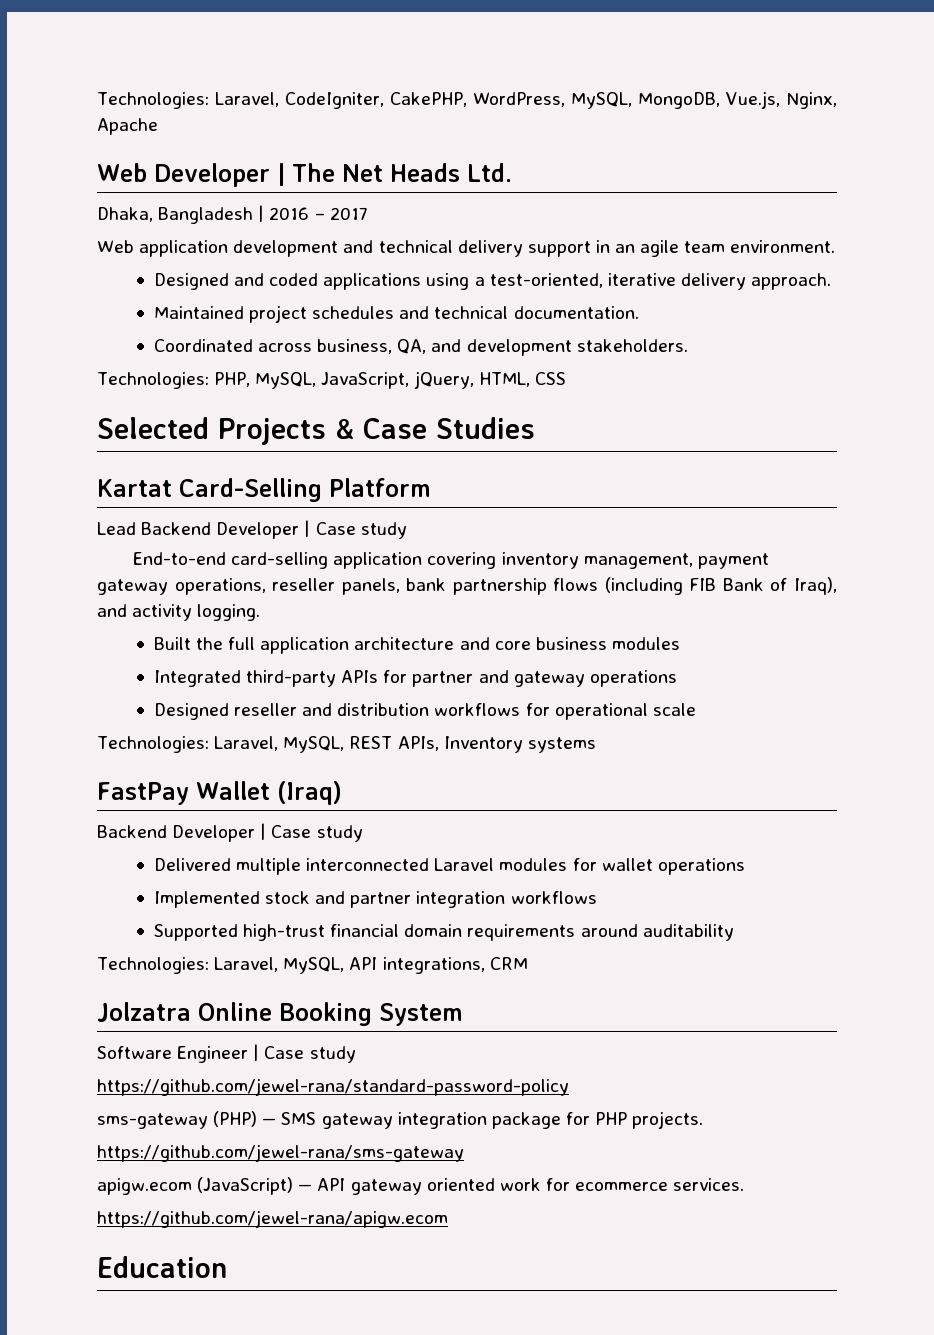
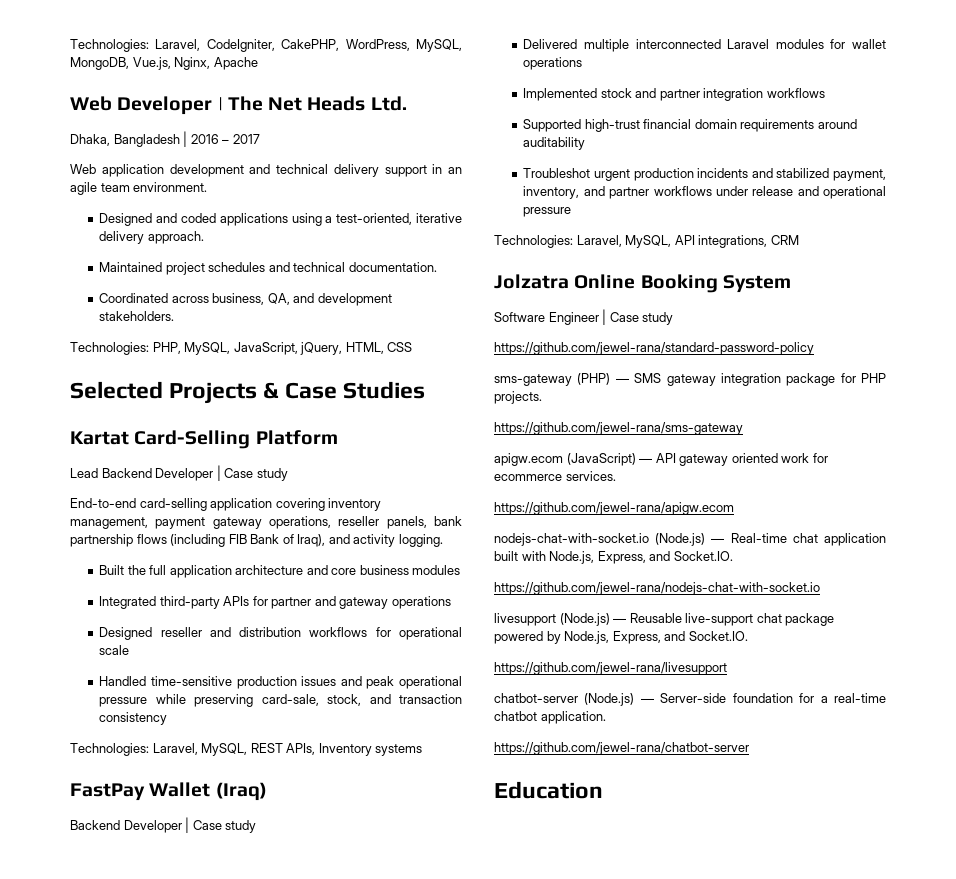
(696, 709) none -> [99,676,462,689] [99,694,463,707] [99,712,168,725] // Handled time-sensitive production issues and peak operational pressure while preserving card-sale, stock, and transaction consistency
(734, 932) none -> [523,168,886,181] [523,186,886,199] [523,207,572,217] // Troubleshot urgent production incidents and stabilized payment, inventory, and partner workflows under release and operational pressure
(448, 1219) none -> [494,533,886,546] [494,551,733,564] [494,582,820,595] [494,613,835,626] [494,631,748,644] [494,662,727,675] [494,693,886,706] [494,711,606,724] [494,742,749,755] // nodejs-chat-with-socket.io (Node.js) — Real-time chat application built with Node.js, Express, and Socket.IO. // https://github.com/jewel-rana/nodejs-chat-with-socket.io // livesupport (Node.js) — Reusable live-support chat package powered by Node.js, Express, and Socket.IO. // https://github.com/jewel-rana/livesupport // chatbot-server (Node.js) — Server-side foundation for a real-time chatbot application. // https://github.com/jewel-rana/chatbot-server

